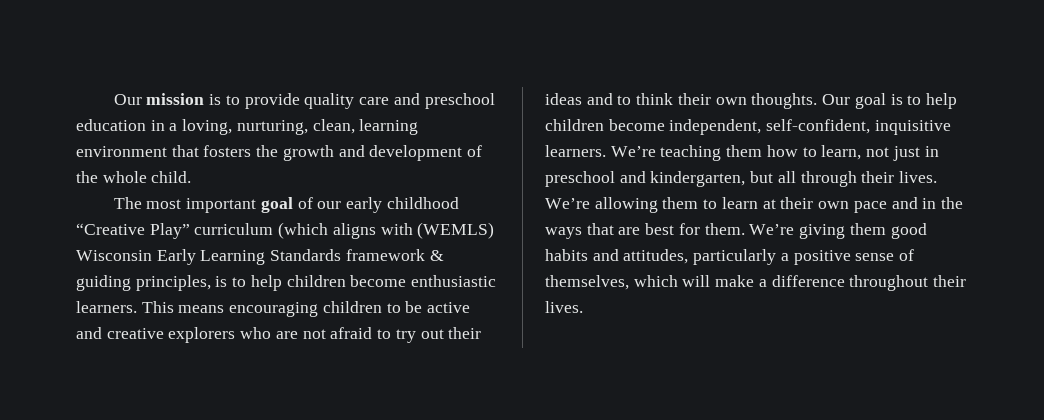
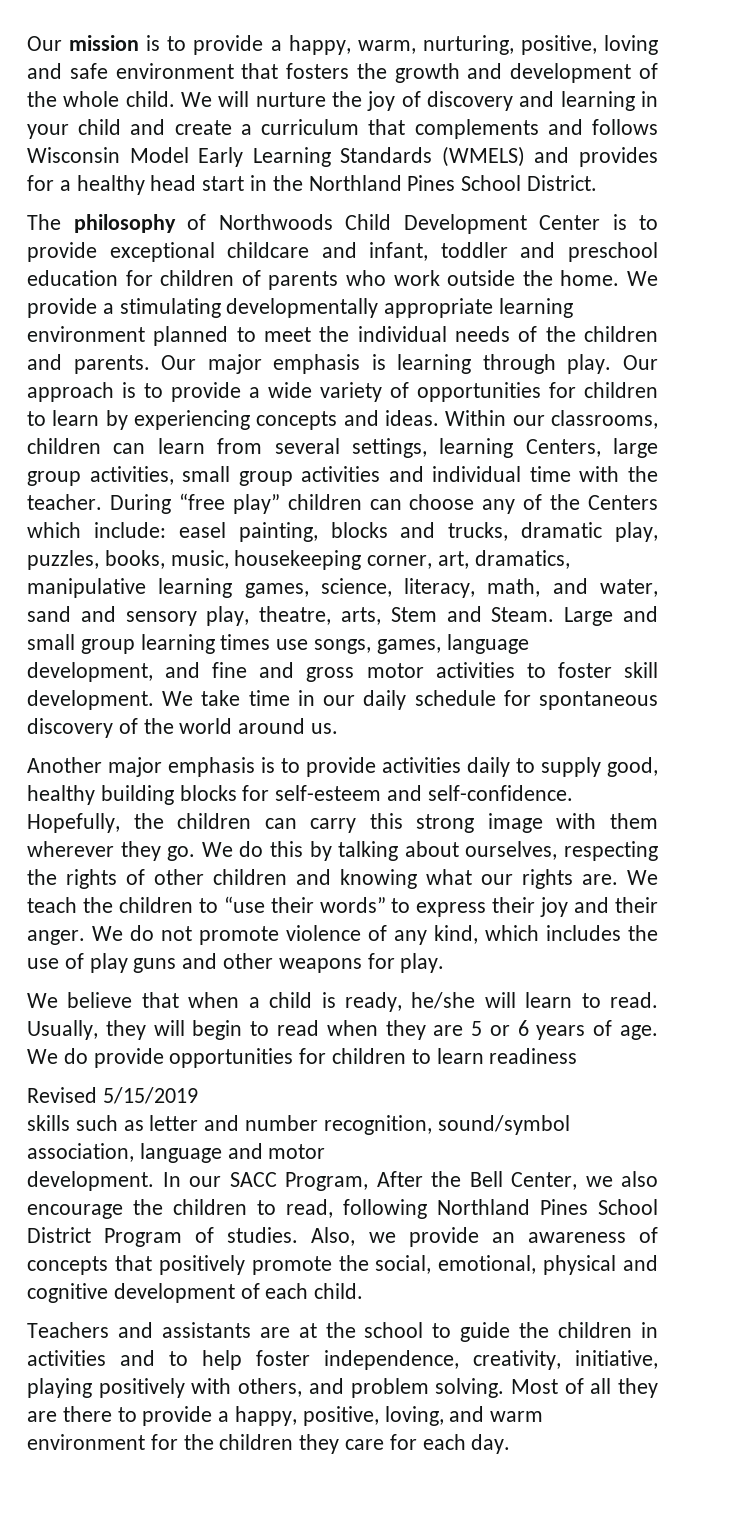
[304,93,495,109] [76,119,419,135] quality care and preschool education in a loving, nurturing, clean, learning -> [270,35,658,55] [27,63,108,79] a happy, warm, nurturing, positive, loving and safe
[113,197,459,213] [76,222,495,239] [76,249,444,265] [76,275,497,291] [76,301,471,317] [76,327,482,343] [545,93,957,109] [545,119,951,135] [545,145,939,161] [545,171,938,187] [545,197,963,213] [545,223,927,239] [545,249,915,265] [545,275,967,291] [545,301,583,313] // The most important goal of our early childhood “Creative Play” curriculum (which aligns with (WEMLS) Wisconsin Early Learning Standards framework & guiding principles, is to help children become enthusiastic learners. This means encouraging children to be active and creative explorers who are not afraid to try out their ideas and to think their own thoughts. Our goal is to help children become independent, self-confident, inquisitive learners. We’re teaching them how to learn, not just in preschool and kindergarten, but all through their lives. We’re allowing them to learn at their own pace and in the ways that are best for them. We’re giving them good habits and attitudes, particularly a positive sense of themselves, which will make a difference throughout their lives. -> [181,91,658,111] [27,119,658,139] [27,146,658,167] [27,175,598,195] [27,214,658,234] [27,242,658,262] [27,270,659,290] [27,298,574,318] [27,326,658,346] [27,354,658,374] [27,382,658,402] [27,410,658,430] [27,438,658,458] [27,466,658,486] [27,493,658,514] [27,522,658,542] [27,550,570,570] [27,578,658,598] [27,606,658,626] [27,634,529,654] [27,662,658,682] [27,690,658,710] [27,718,339,738] [27,757,658,777] [27,785,573,805] [27,813,658,833] [27,841,658,861] [27,869,658,889] [27,896,658,917] [27,925,658,945] [27,953,445,973] [27,992,658,1012] [27,1020,658,1040] [27,1048,578,1068] [27,1087,198,1104] [27,1115,570,1135] [27,1143,326,1163] [27,1171,658,1191] [27,1199,658,1219] [27,1227,658,1247] [27,1255,658,1275] [27,1283,364,1303] [27,1322,659,1342] [27,1350,658,1370] [27,1378,658,1398] [27,1406,544,1426] [27,1434,511,1454] We will nurture the joy of discovery and learning in your child and create a curriculum that complements and follows Wisconsin Model Early Learning Standards (WMELS) and provides for a healthy head start in the Northland Pines School District. // The philosophy of Northwoods Child Development Center is to provide exceptional childcare and infant, toddler and preschool education for children of parents who work outside the home. We provide a stimulating developmentally appropriate learning environment planned to meet the individual needs of the children and parents. Our major emphasis is learning through play. Our approach is to provide a wide variety of opportunities for children to learn by experiencing concepts and ideas. Within our classrooms, children can learn from several settings, learning Centers, large group activities, small group activities and individual time with the teacher. During “free play” children can choose any of the Centers which include: easel painting, blocks and trucks, dramatic play, puzzles, books, music, housekeeping corner, art, dramatics, manipulative learning games, science, literacy, math, and water, sand and sensory play, theatre, arts, Stem and Steam. Large and small group learning times use songs, games, language development, and fine and gross motor activities to foster skill development. We take time in our daily schedule for spontaneous discovery of the world around us. // Another major emphasis is to provide activities daily to supply good, healthy building blocks for self-esteem and self-confidence. Hopefully, the children can carry this strong image with them wherever they go. We do this by talking about ourselves, respecting the rights of other children and knowing what our rights are. We teach the children to “use their words” to express their joy and their anger. We do not promote violence of any kind, which includes the use of play guns and other weapons for play. // We believe that when a child is ready, he/she will learn to read. Usually, they will begin to read when they are 5 or 6 years of age. We do provide opportunities for children to learn readiness // Revised 5/15/2019 // skills such as letter and number recognition, sound/symbol association, language and motor // development. In our SACC Program, After the Bell Center, we also encourage the children to read, following Northland Pines School District Program of studies. Also, we provide an awareness of concepts that positively promote the social, emotional, physical and cognitive development of each child. // Teachers and assistants are at the school to guide the children in activities and to help foster independence, creativity, initiative, playing positively with others, and problem solving. Most of all they are there to provide a happy, positive, loving, and warm environment for the children they care for each day.

